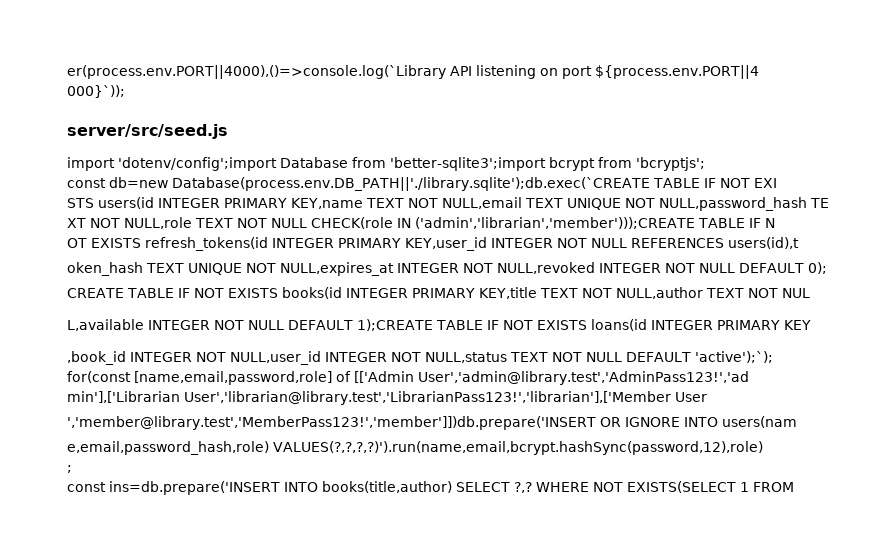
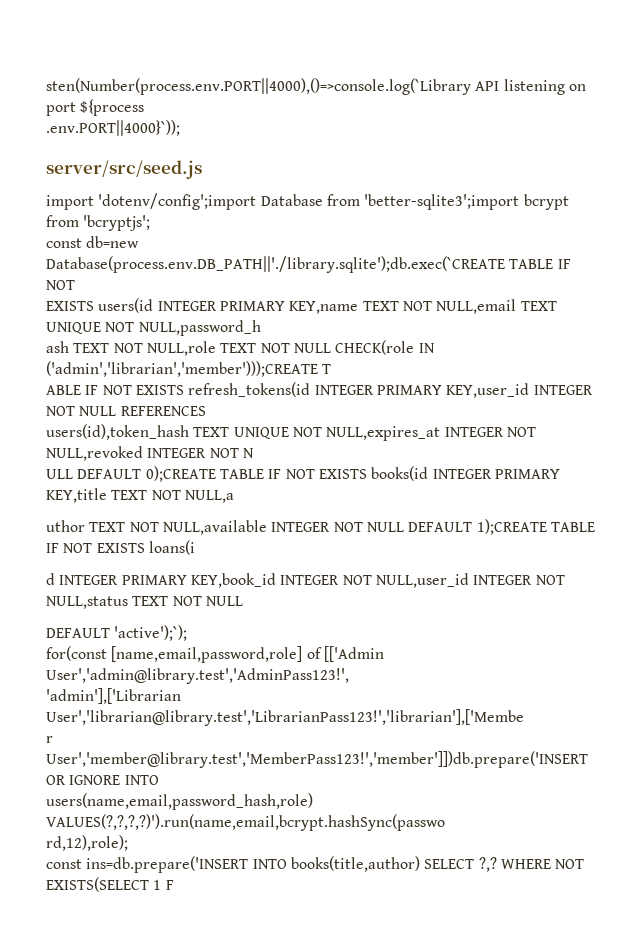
[67,65,446,79] er(process.env.PORT||4000),()=>console.log(`Library -> [46,78,471,95] sten(Number(process.env.PORT||4000),()=>console.log(`Library
[594,65,759,79] [67,85,125,98] ${process.env.PORT||4 // 000}`)); -> [80,99,145,116] [46,120,180,136] ${process // .env.PORT||4000}`));
[753,178,777,188] [67,198,94,208] EXI // STS -> [46,301,94,311] // EXISTS
[659,197,829,211] [67,218,86,228] NULL,password_hash TE // XT -> [138,320,261,336] [46,341,110,353] NULL,password_h // ash TEXT
[697,218,775,228] [67,238,87,248] TABLE IF N // OT -> [322,364,332,374] [46,385,132,395] T // ABLE IF NOT
[728,237,799,249] [67,262,143,276] users(id),t // oken_hash -> [46,424,189,440] // users(id),token_hash
[699,262,827,274] [67,288,124,298] NULL DEFAULT 0); // CREATE -> [242,448,254,458] [46,466,216,482] N // ULL DEFAULT 0);CREATE
[615,287,810,299] [67,319,144,331] NULL,author TEXT NOT NUL // L,available -> [184,490,234,503] [46,520,267,535] NULL,a // uthor TEXT NOT NULL,available
[590,319,811,331] [67,351,126,365] loans(id INTEGER PRIMARY KEY // ,book_id -> [148,540,195,555] [46,573,276,588] loans(i // d INTEGER PRIMARY KEY,book_id
(622, 357) none -> (243, 601) //
[418,371,749,385] [67,391,707,405] [67,416,596,430] User','admin@library.test','AdminPass123!','ad // min'],['Librarian User','librarian@library.test','LibrarianPass123!','librarian'],['Member User // ','member@library.test','MemberPass123!','member']])db.prepare('INSERT -> [46,668,349,684] [46,688,181,704] [46,709,524,726] [46,736,53,743] [46,751,588,768] User','admin@library.test','AdminPass123!', // 'admin'],['Librarian User','librarian@library.test','LibrarianPass123!','librarian'],['Membe // r User','member@library.test','MemberPass123!','member']])db.prepare('INSERT
[721,416,797,428] [67,441,763,455] [67,465,72,473] users(nam // e,email,password_hash,role) VALUES(?,?,?,?)').run(name,email,bcrypt.hashSync(password,12),role) // ; -> [46,793,313,810] [46,814,445,831] [46,835,128,851] // users(name,email,password_hash,role) VALUES(?,?,?,?)').run(name,email,bcrypt.hashSync(passwo // rd,12),role);
[752,482,794,492] FROM -> [165,880,174,890] F

